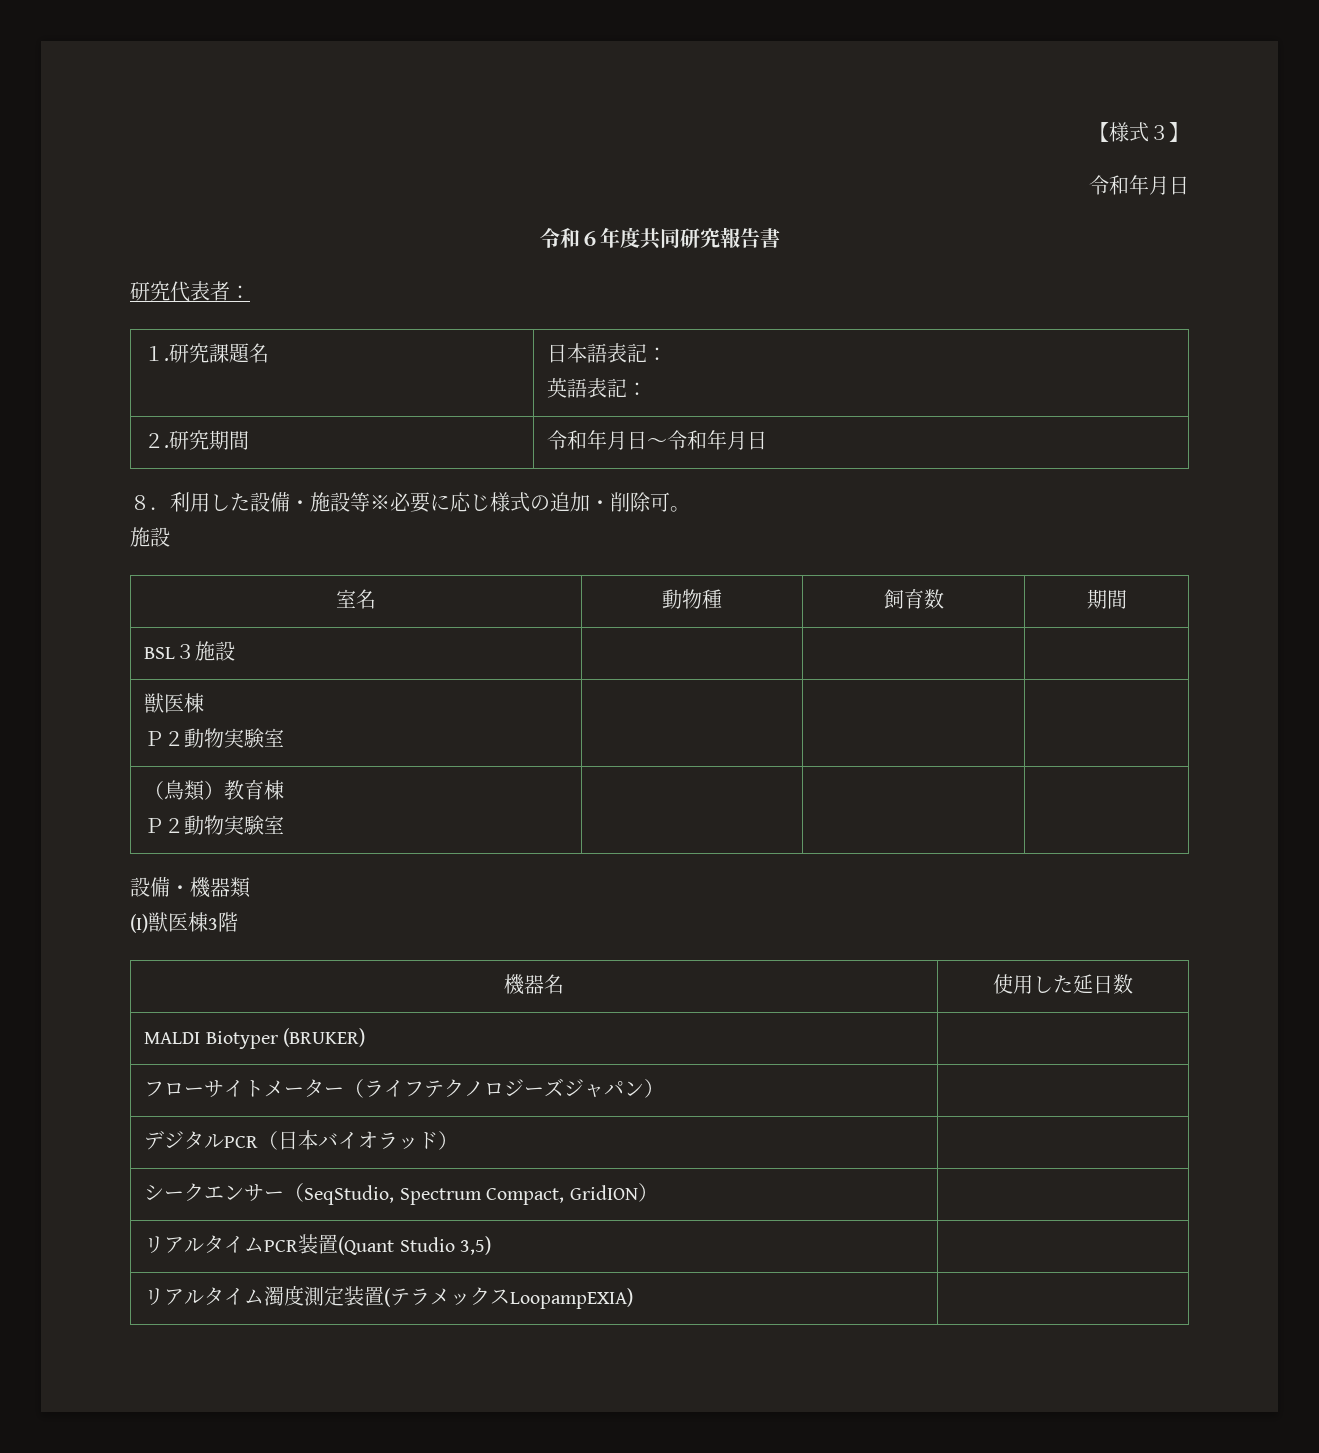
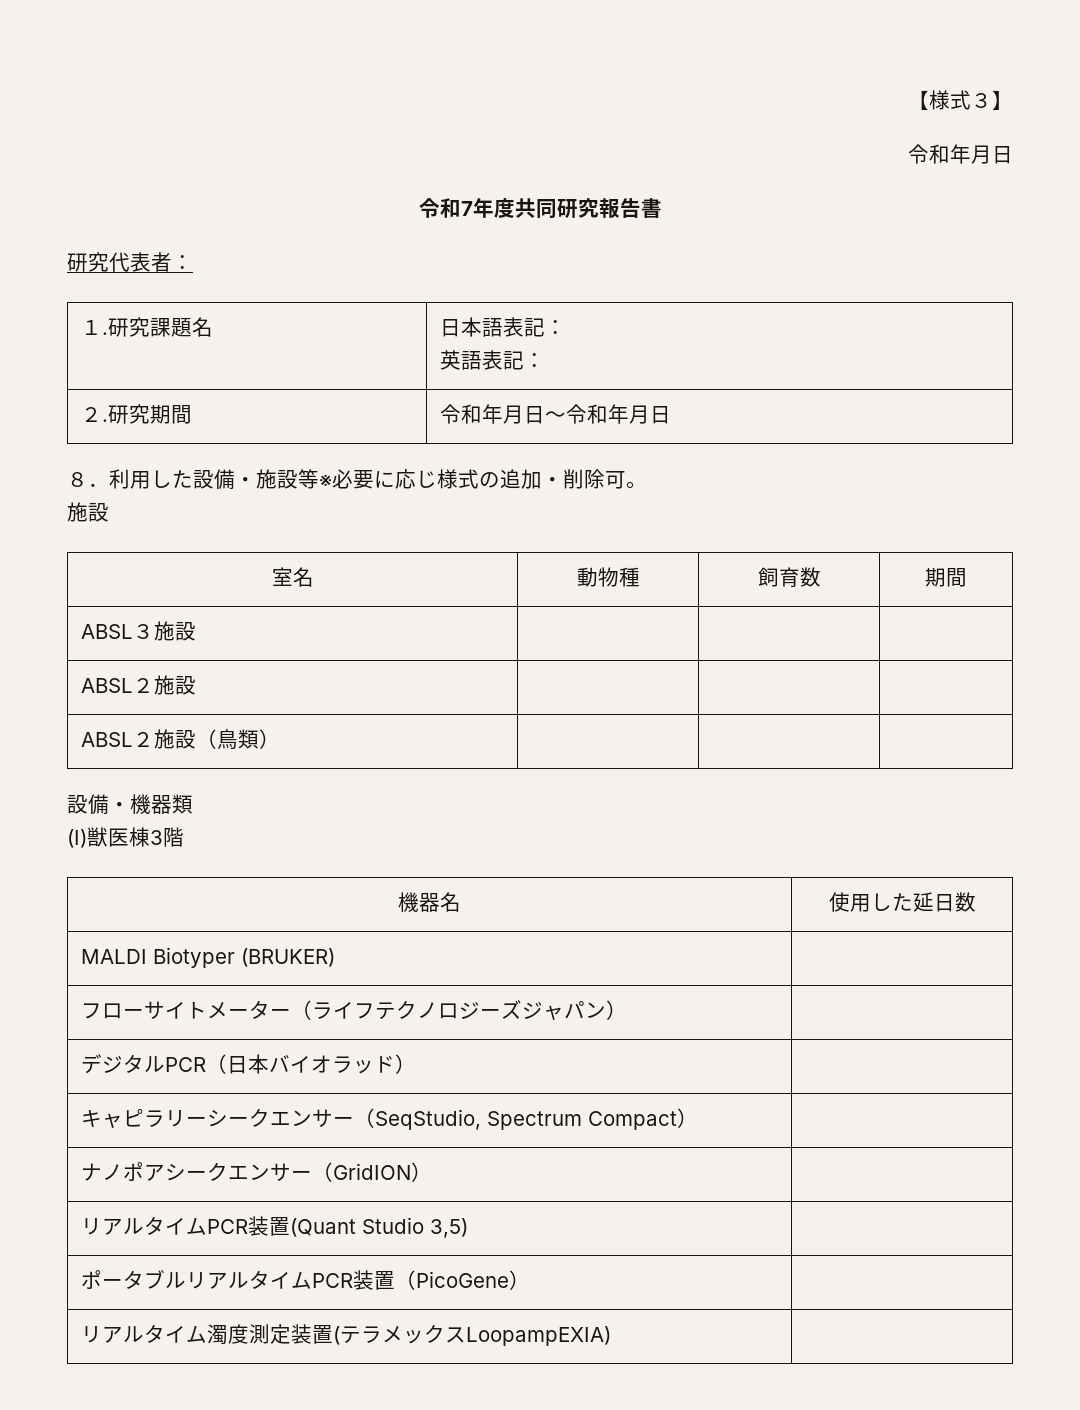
[579,231,600,246] ６ -> [460,201,473,216] 7
[144,647,176,659] BSL -> [80,624,133,639] ABSL
[144,693,205,713] [144,728,285,748] [144,780,285,801] [144,815,285,835] 獣医棟 // Ｐ２動物実験室 | | | // （鳥類）教育棟 // Ｐ２動物実験室 -> [80,675,196,695] [80,729,280,750] ABSL２施設 | | | // ABSL２施設（鳥類）
(459, 1140) none -> [80,1109,207,1128] キャピラリー
[486,1188,565,1205] Compact, -> [587,1108,698,1130] [80,1162,333,1182] Compact） | // ナノポアシークエンサー（
(492, 1245) none -> [80,1269,530,1290] // ポータブルリアルタイムPCR装置（PicoGene） |

